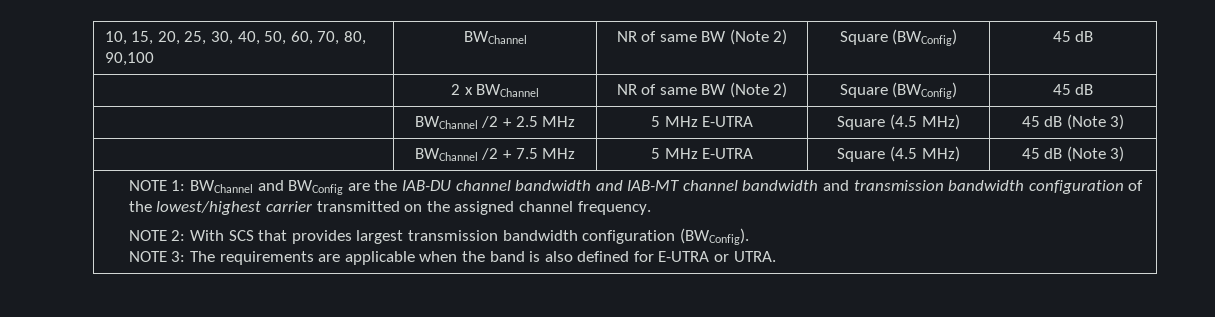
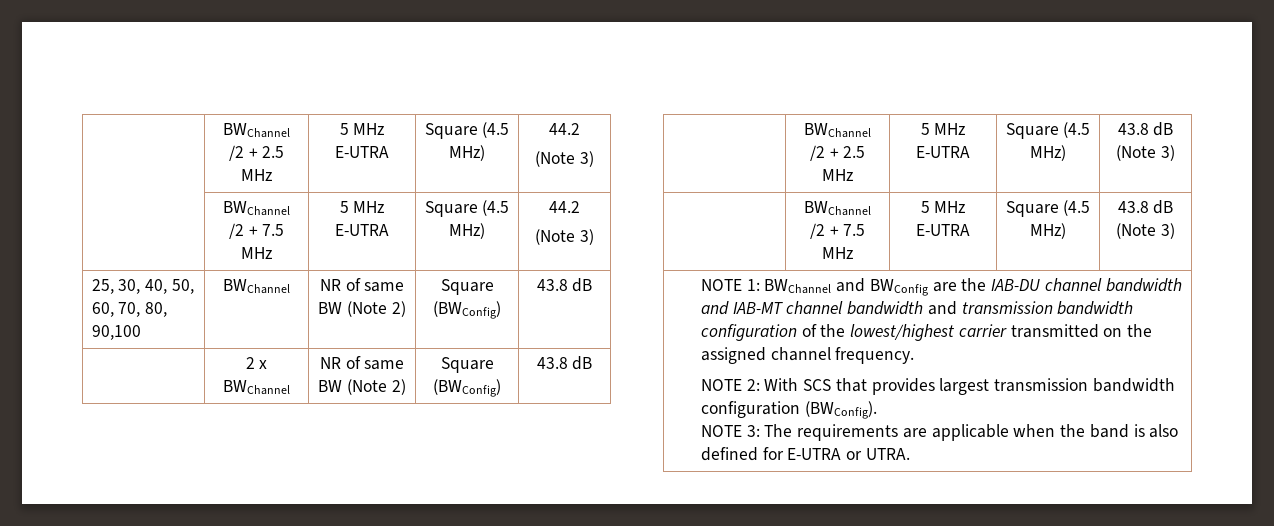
[104,31,180,45] 10, 15, 20, -> [223,123,290,138] [228,145,285,161] [241,169,272,181] [339,123,385,135] [335,146,389,158] [424,122,510,139] [449,145,486,161] [549,123,580,135] [535,151,594,167] [223,201,290,216] [228,223,285,239] [241,247,272,259] [339,201,385,213] [335,224,389,236] [424,200,510,217] [449,223,486,239] [549,201,580,213] [535,229,594,245] | BWChannel /2 + 2.5 MHz | 5 MHz E-UTRA | Square (4.5 MHz) | 44.2 // (Note 3) // | BWChannel /2 + 7.5 MHz | 5 MHz E-UTRA | Square (4.5 MHz) | 44.2 // (Note 3) //
[1052,31,1071,42] 45 -> [536,279,568,291] 43.8
[1052,84,1071,95] 45 -> [536,357,568,369] 43.8
[1021,116,1040,127] 45 -> [1117,123,1149,135] 43.8
[1021,148,1040,159] 45 -> [1117,201,1149,213] 43.8

